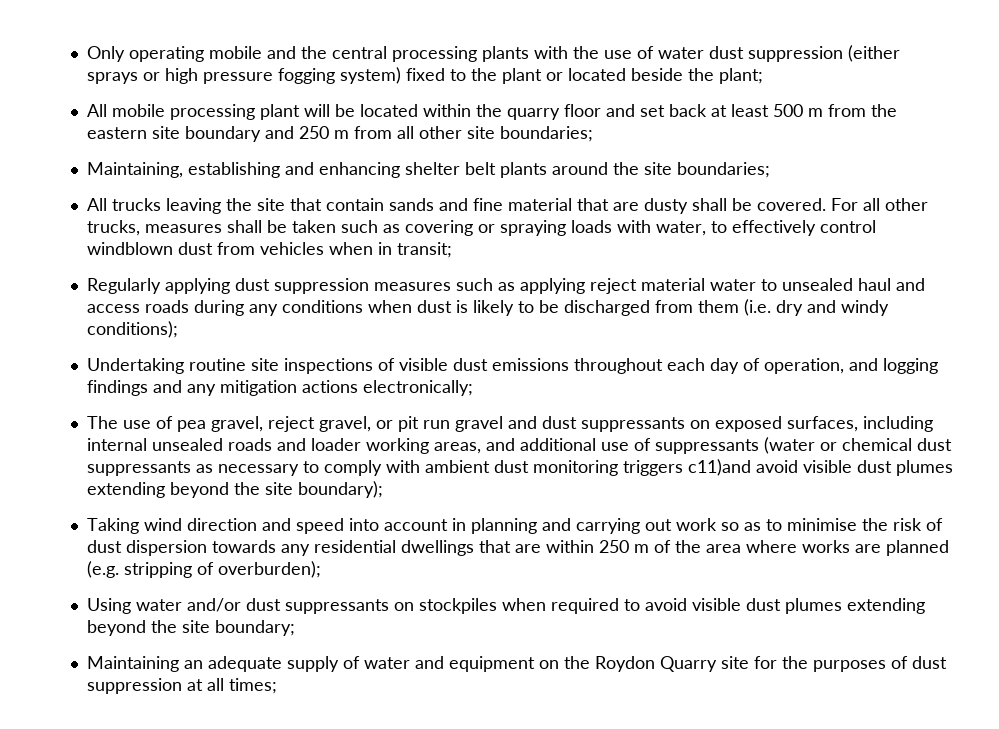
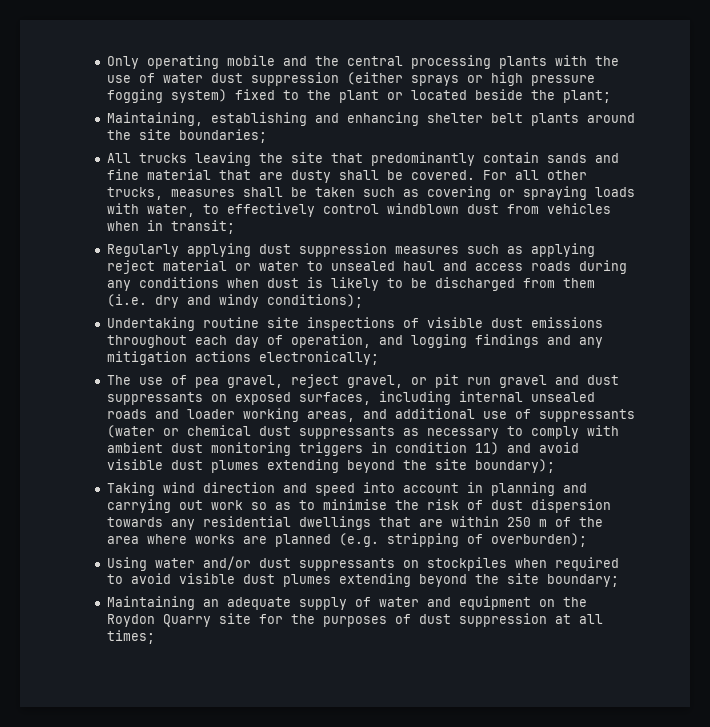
[87,104,898,120] [87,126,594,142] // All mobile processing plant will be located within the quarry floor and set back at least 500 m from the eastern site boundary and 250 m from all other site boundaries; -> (611, 96) none
(323, 204) none -> [370,152,475,166] predominantly
(706, 284) none -> [234,263,251,271] or
[688,459,752,476] c11)and -> [370,442,531,455] in condition 11) and

